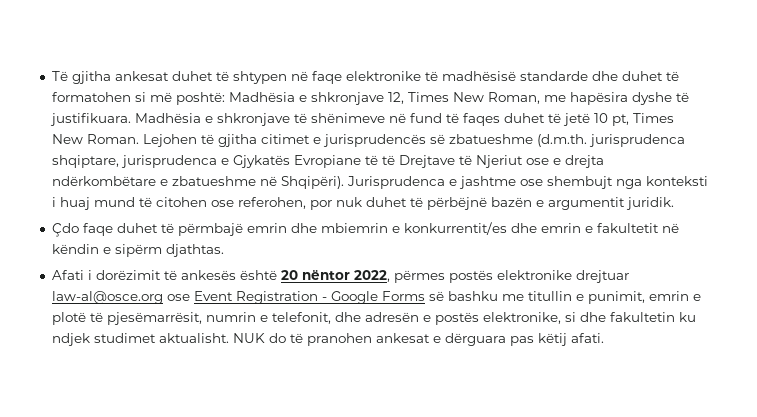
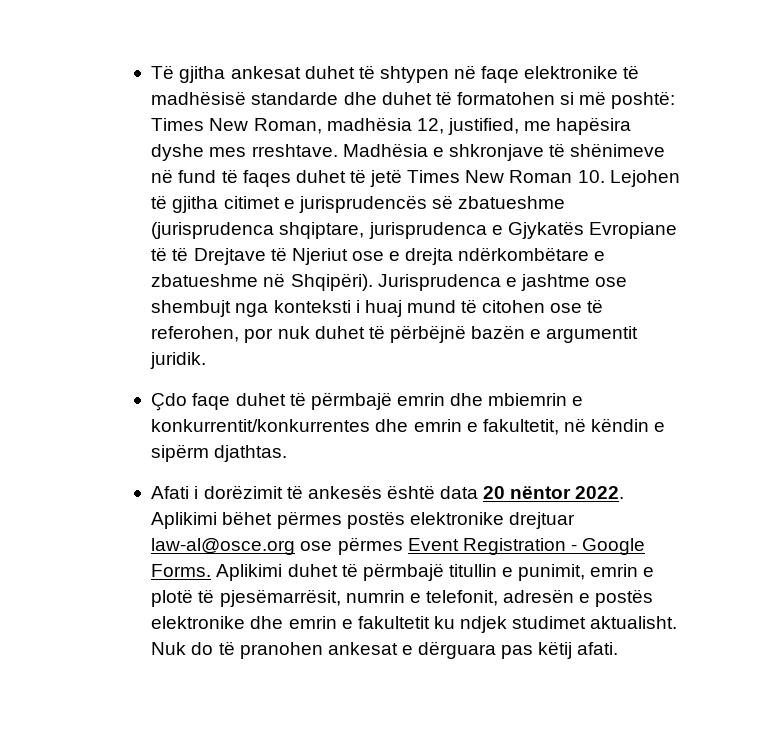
[229,92,541,105] Madhësia e shkronjave 12, Times New Roman, -> [151,117,519,135] Times New Roman, madhësia 12, justified,
[676,92,690,102] [50,113,132,126] të justifikuara. -> [209,144,338,157] mes rreshtave.
[594,113,675,126] [52,134,140,144] 10 pt, Times New Roman. -> [407,170,605,183] Times New Roman 10.
[537,134,686,147] (d.m.th. jurisprudenca -> [151,222,275,239] (jurisprudenca
(235, 203) none -> [587,299,604,313] të
[404,222,660,235] konkurrentit/es dhe emrin e fakultetit -> [151,419,559,435] konkurrentit/konkurrentes dhe emrin e fakultetit,
(278, 275) none -> [440,486,479,499] data
[354,270,391,282] 2022, -> [575,486,625,499] [151,511,273,529] 2022. Aplikimi bëhet
(191, 297) none -> [337,537,403,555] përmes
[382,291,525,301] Forms së bashku me -> [151,563,444,581] Forms. Aplikimi duhet të përmbajë
[335,312,362,322] dhe -> (498, 598) none
[483,312,676,324] elektronike, si dhe fakultetin -> [151,616,430,629] elektronike dhe emrin e fakultetit
[233,333,266,343] NUK -> [151,642,187,655] Nuk

